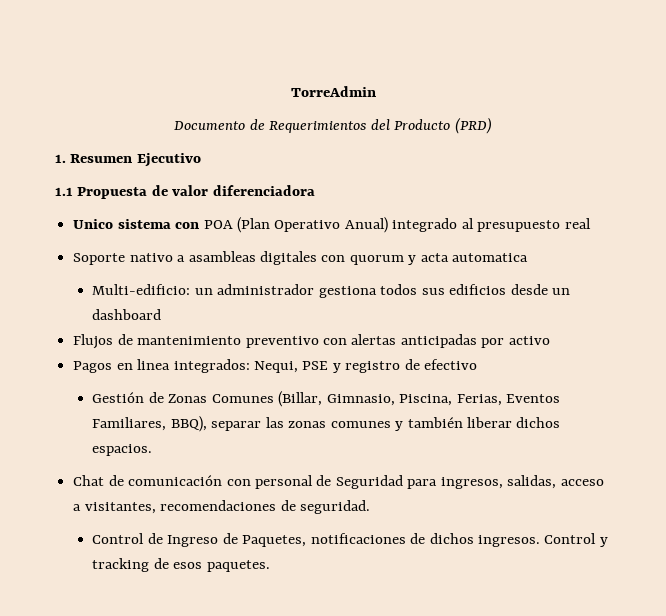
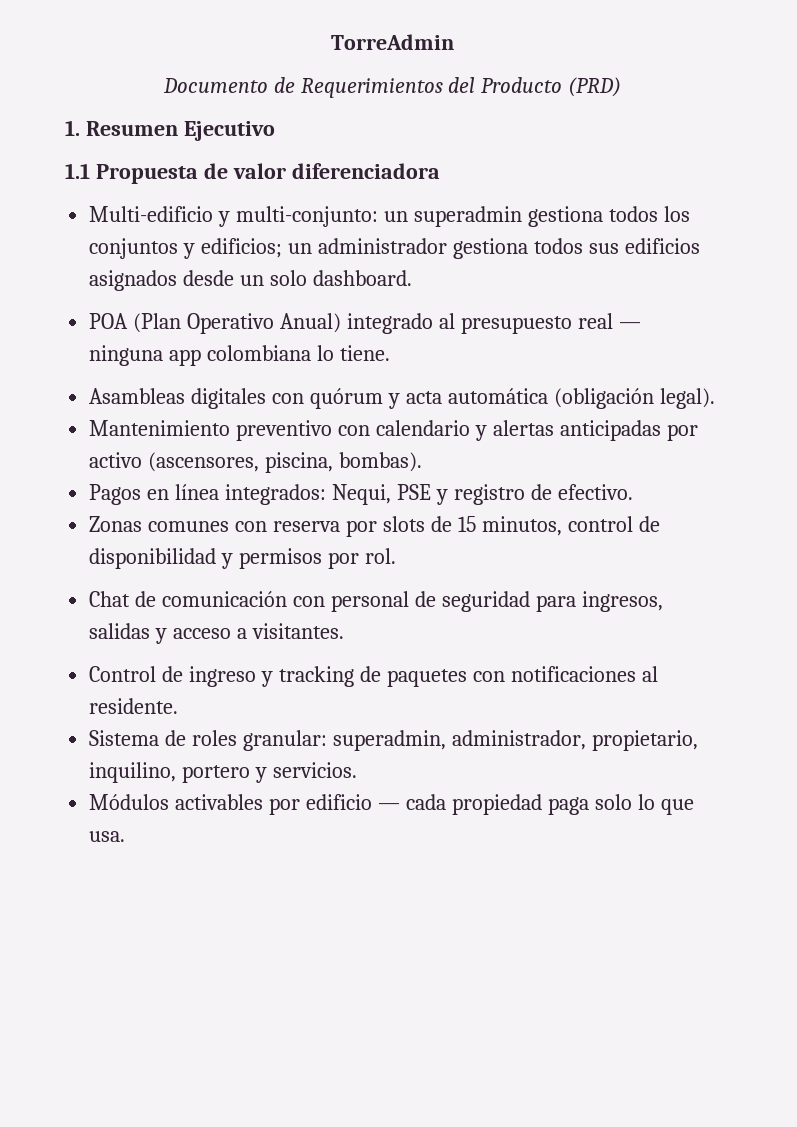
[73,219,200,229] Unico sistema con -> [89,206,690,227] [89,238,700,259] [89,270,412,291] Multi-edificio y multi-conjunto: un superadmin gestiona todos los conjuntos y edificios; un administrador gestiona todos sus edificios asignados desde un solo dashboard. //
[73,251,256,265] // Soporte nativo a asambleas -> [618,322,641,329] [89,345,390,366] [89,388,186,404] — ninguna app colombiana lo tiene. // Asambleas
[349,255,404,265] quorum -> [310,388,384,409] quórum
[452,253,529,262] [92,284,571,298] [92,309,162,320] [73,334,347,349] automatica // Multi-edificio: un administrador gestiona todos sus edificios desde un dashboard // Flujos de mantenimiento preventivo con -> [447,388,715,409] [89,420,487,441] automática (obligación legal). // Mantenimiento preventivo con calendario y
(550, 340) none -> [148,452,423,473] (ascensores, piscina, bombas).
[137,359,171,370] linea -> [175,484,220,500] línea
[424,359,478,370] [92,391,561,407] [92,416,561,432] [92,444,153,456] efectivo // Gestión de Zonas Comunes (Billar, Gimnasio, Piscina, Ferias, Eventos Familiares, BBQ), separar las zonas comunes y también liberar dichos espacios. -> [557,484,633,500] [89,516,660,537] [89,548,396,569] efectivo. // Zonas comunes con reserva por slots de 15 minutos, control de disponibilidad y permisos por rol.
[335,475,403,489] Seguridad -> [441,591,530,612] seguridad
[507,475,604,489] [73,500,370,514] [92,533,608,547] [92,558,270,572] salidas, acceso a visitantes, recomendaciones de seguridad. // Control de Ingreso de Paquetes, notificaciones de dichos ingresos. Control y tracking de esos paquetes. -> [89,623,344,644] [89,666,658,687] [89,698,179,714] [89,730,698,751] [89,762,358,783] [89,794,694,815] [89,831,126,842] salidas y acceso a visitantes. // Control de ingreso y tracking de paquetes con notificaciones al residente. // Sistema de roles granular: superadmin, administrador, propietario, inquilino, portero y servicios. // Módulos activables por edificio — cada propiedad paga solo lo que usa.

